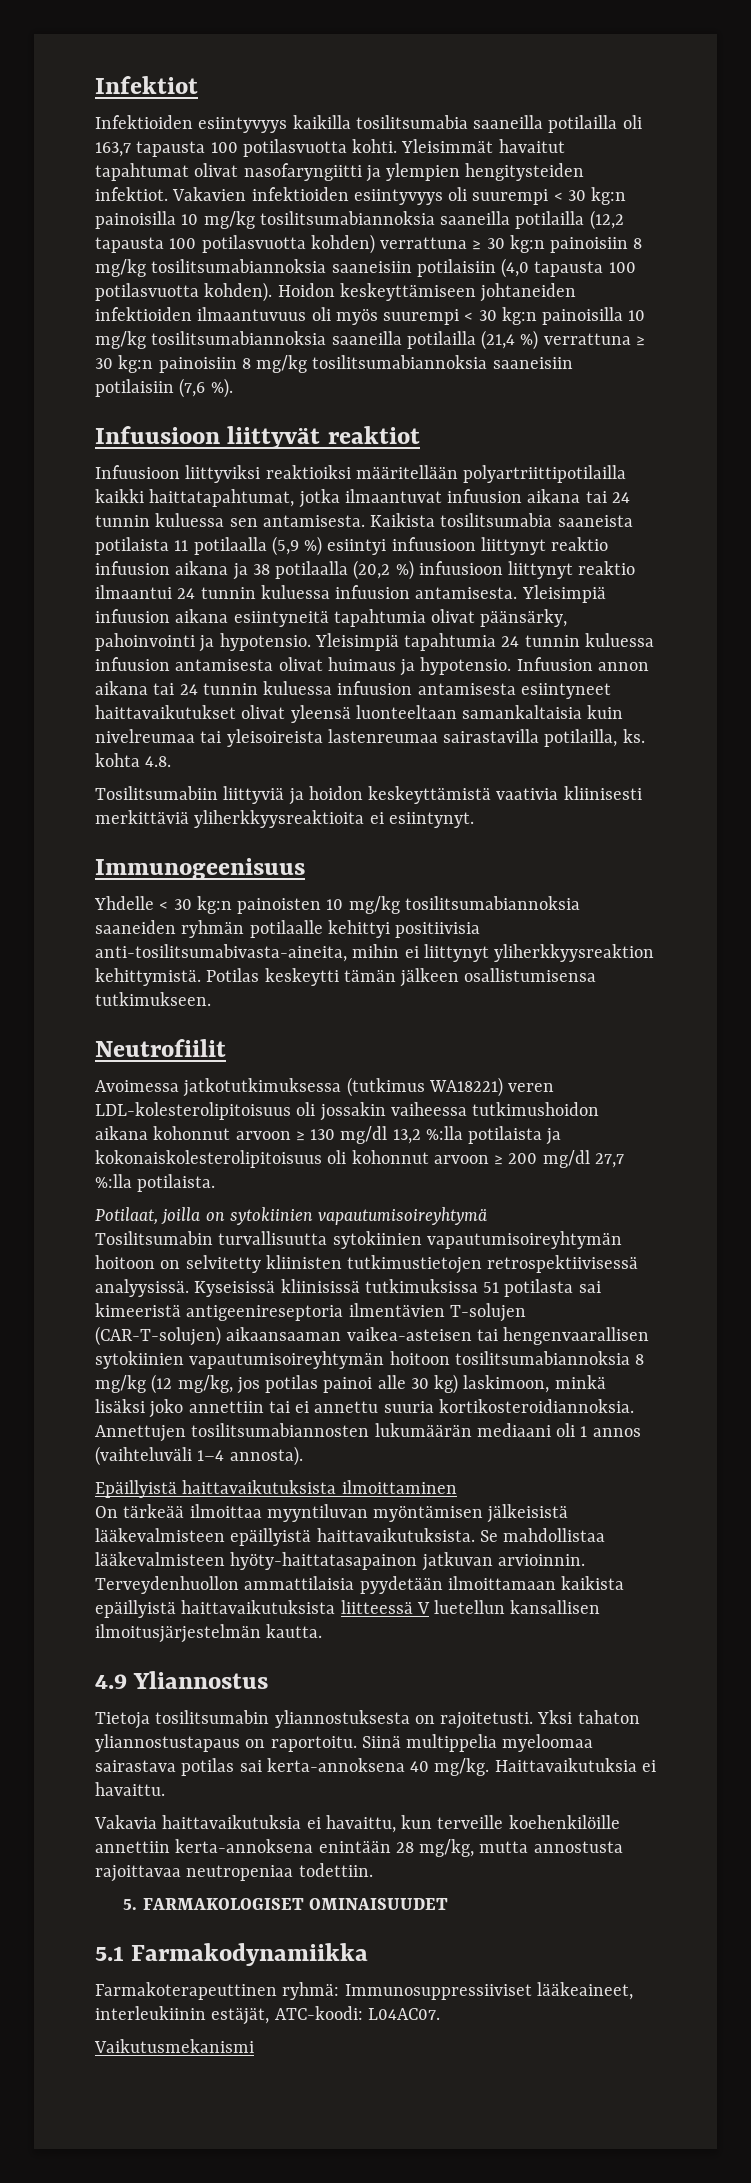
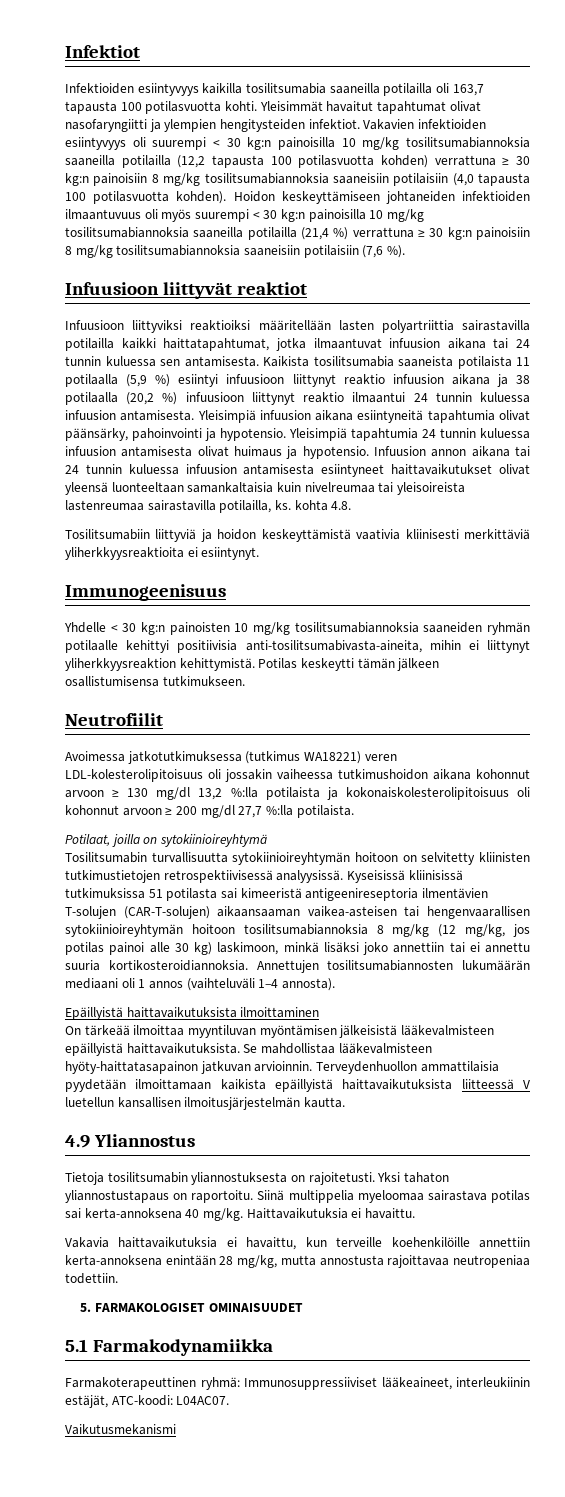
[463,465,627,483] polyartriittipotilailla -> [338,320,530,333] [65,338,114,351] lasten polyartriittia sairastavilla potilailla
[229,1207,488,1225] sytokiinien vapautumisoireyhtymä -> [159,834,267,847] sytokiinioireyhtymä
[332,1231,622,1249] sytokiinien vapautumisoireyhtymän -> [232,852,351,865] sytokiinioireyhtymän
[95,1351,385,1369] sytokiinien vapautumisoireyhtymän -> [65,924,183,937] sytokiinioireyhtymän

